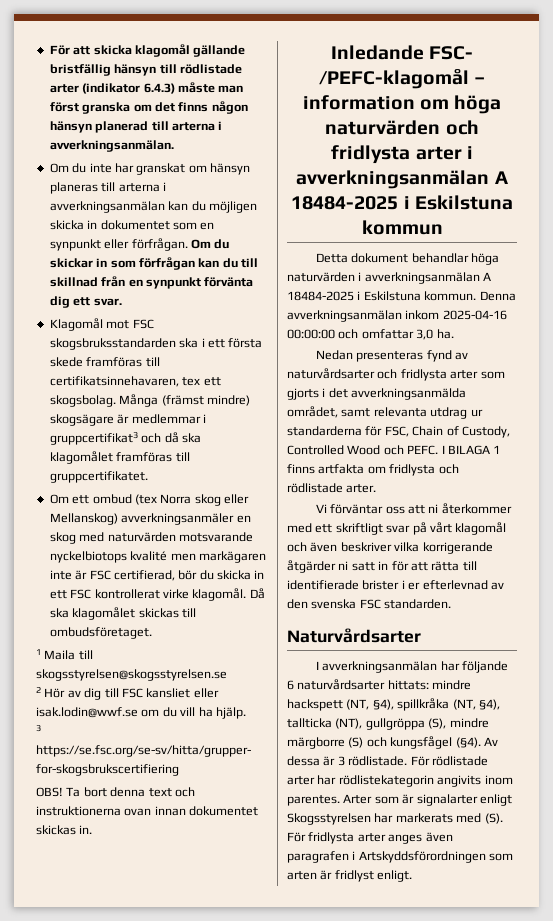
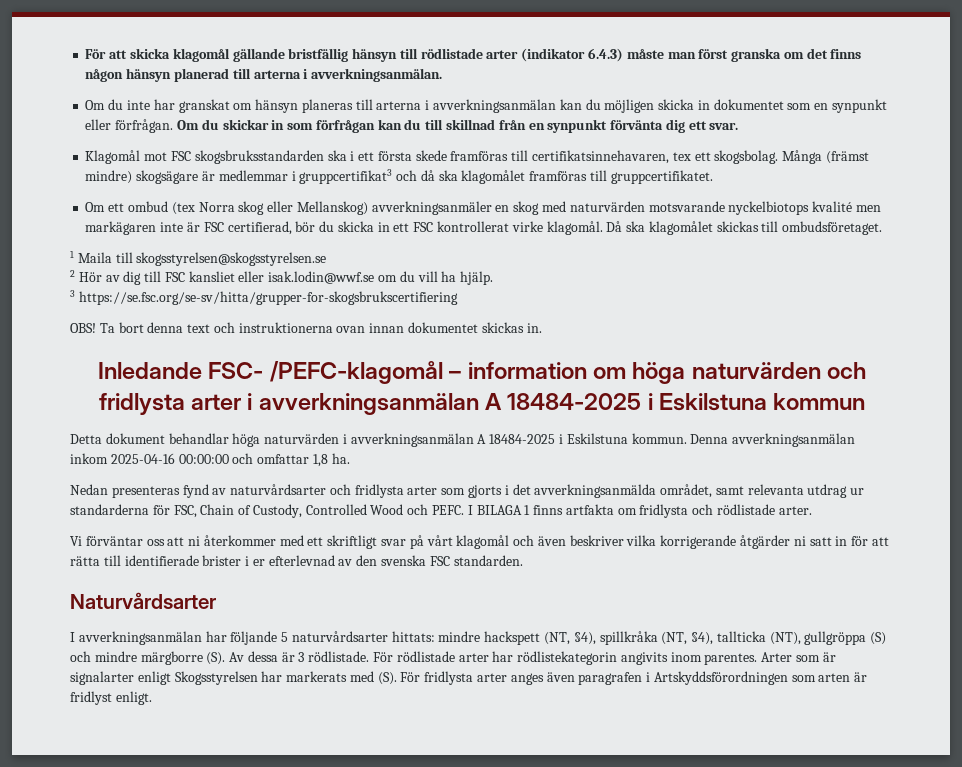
[416,329,434,340] 3,0 -> [312,454,328,467] 1,8
[287,680,294,690] 6 -> [281,632,289,642] 5
[428,718,489,729] [287,736,481,749] (S), mindre märgborre (S) och kungsfågel (§4). -> [870,632,887,645] [70,651,226,665] (S) och mindre märgborre (S).

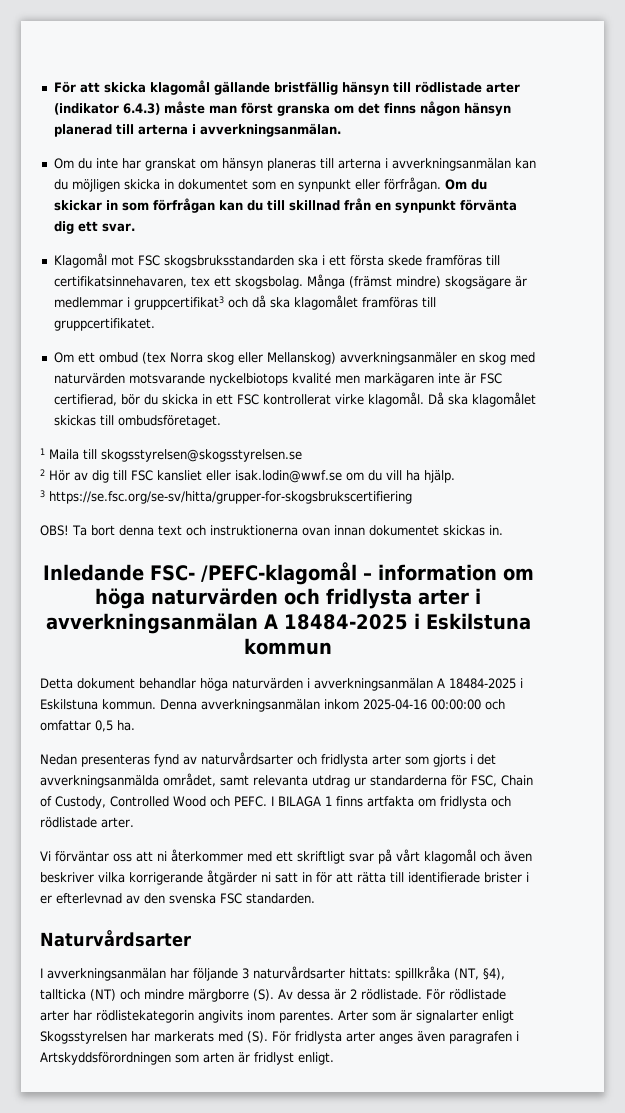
[312,454,328,467] 1,8 -> [95,720,113,732] 0,5
[281,632,289,642] 5 -> [242,968,249,979] 3
[438,631,596,645] mindre hackspett (NT, §4), -> (391, 973) none
[769,631,887,645] (NT), gullgröppa (S) -> [90,989,116,1001] (NT)
[298,652,305,662] 3 -> [350,989,357,999] 2

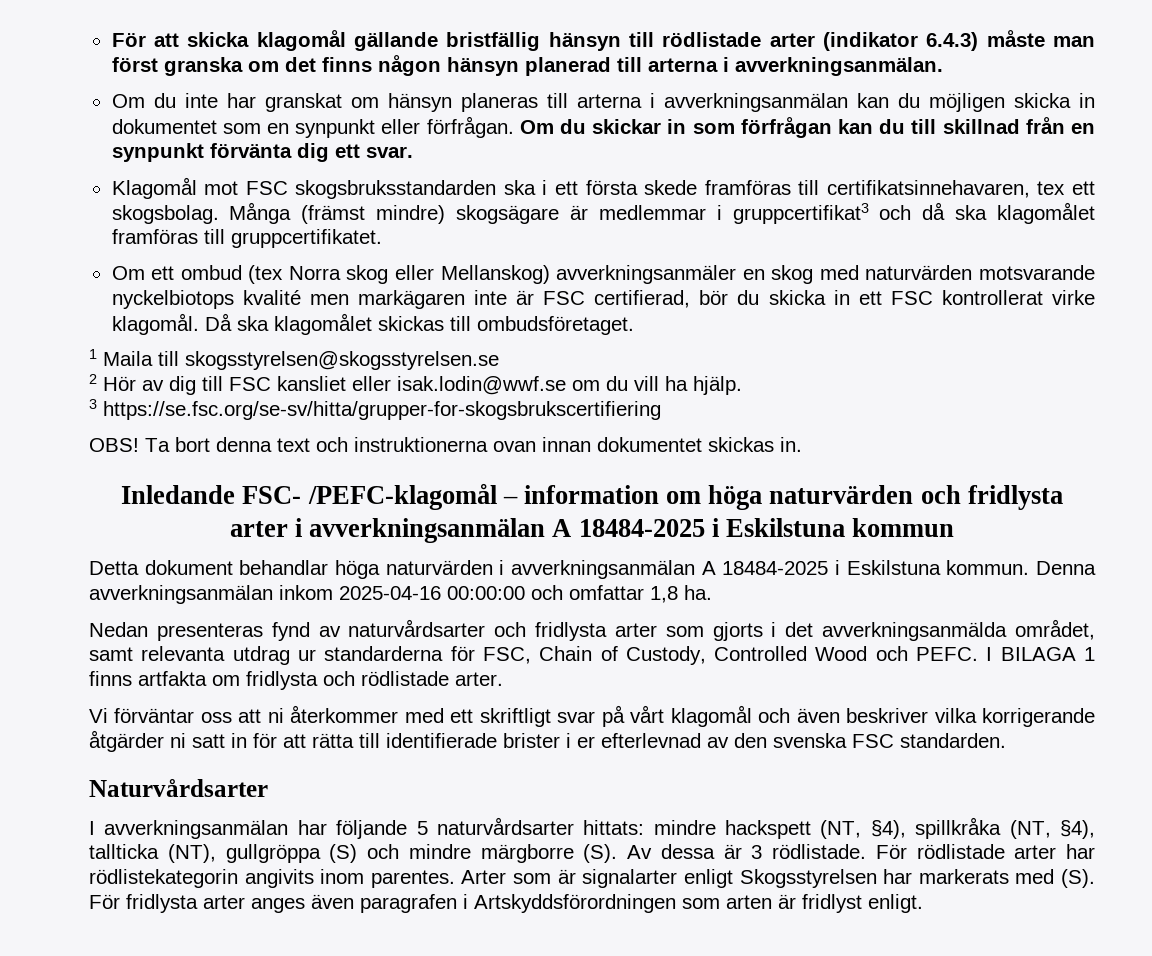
[95,720,113,732] 0,5 -> [650,586,678,603] 1,8
[242,968,249,979] 3 -> [416,821,428,835] 5
(391, 973) none -> [653,820,906,839] mindre hackspett (NT, §4),
[90,989,116,1001] (NT) -> [167,844,358,863] (NT), gullgröppa (S)
[350,989,357,999] 2 -> [751,845,763,859] 3

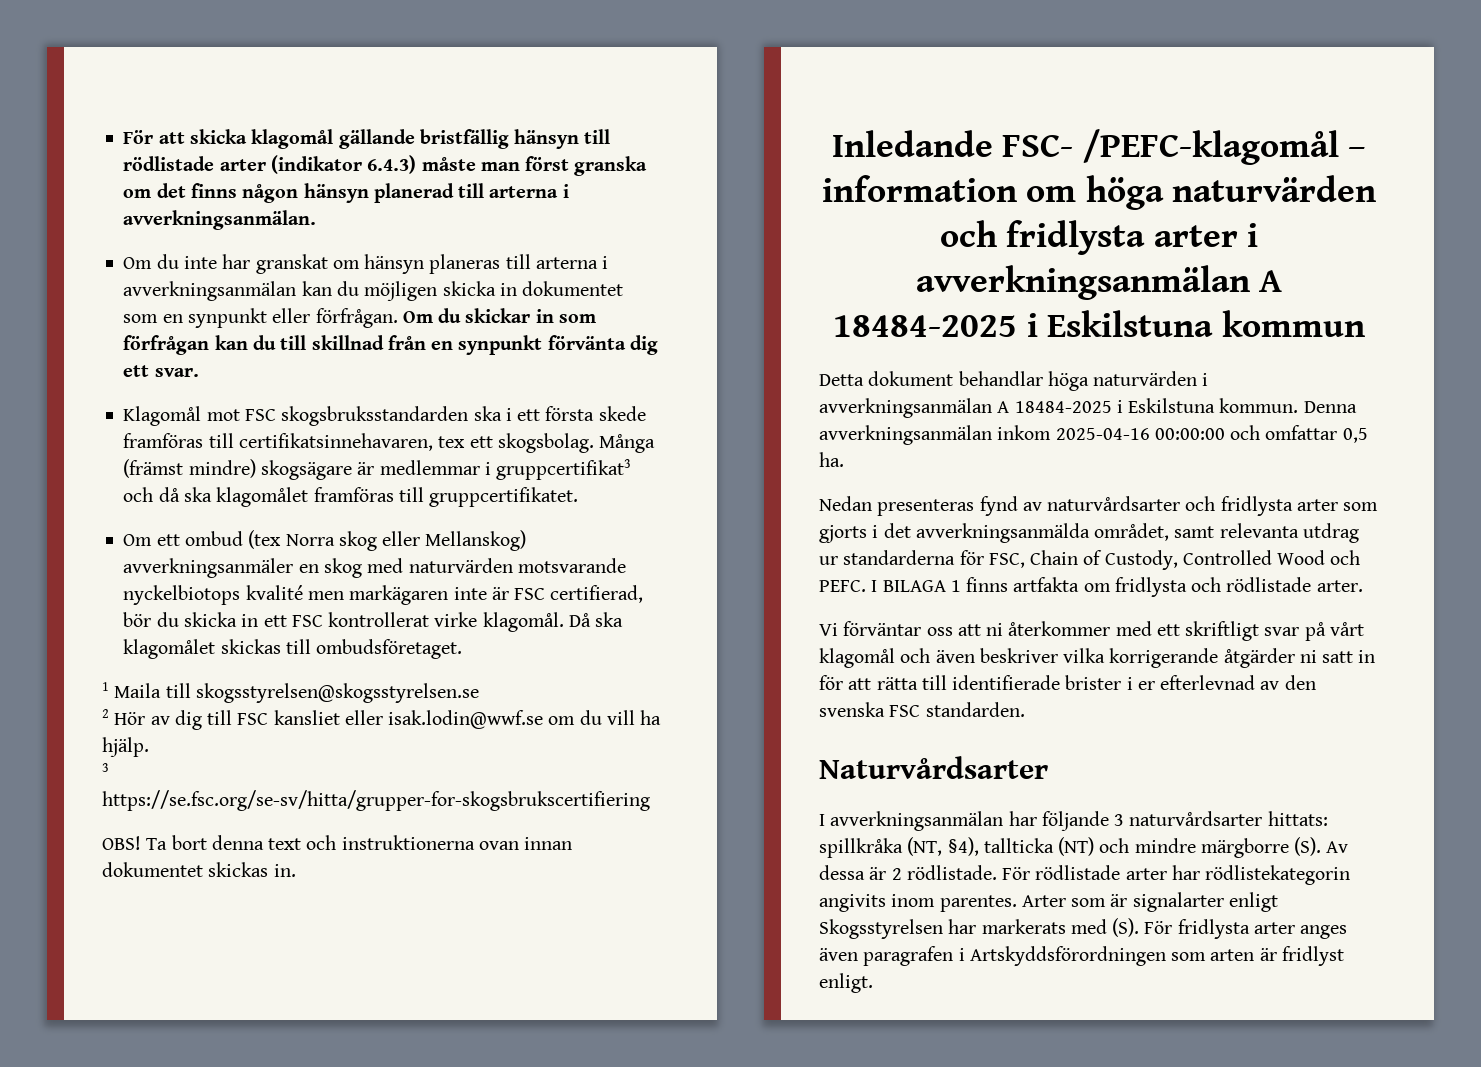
[650,586,678,603] 1,8 -> [1342,428,1368,443] 0,5
[416,821,428,835] 5 -> [1114,814,1125,826] 3
[653,820,906,839] mindre hackspett (NT, §4), -> (1328, 818) none
[167,844,358,863] (NT), gullgröppa (S) -> [1058,837,1095,856] (NT)
[751,845,763,859] 3 -> [891,868,902,880] 2

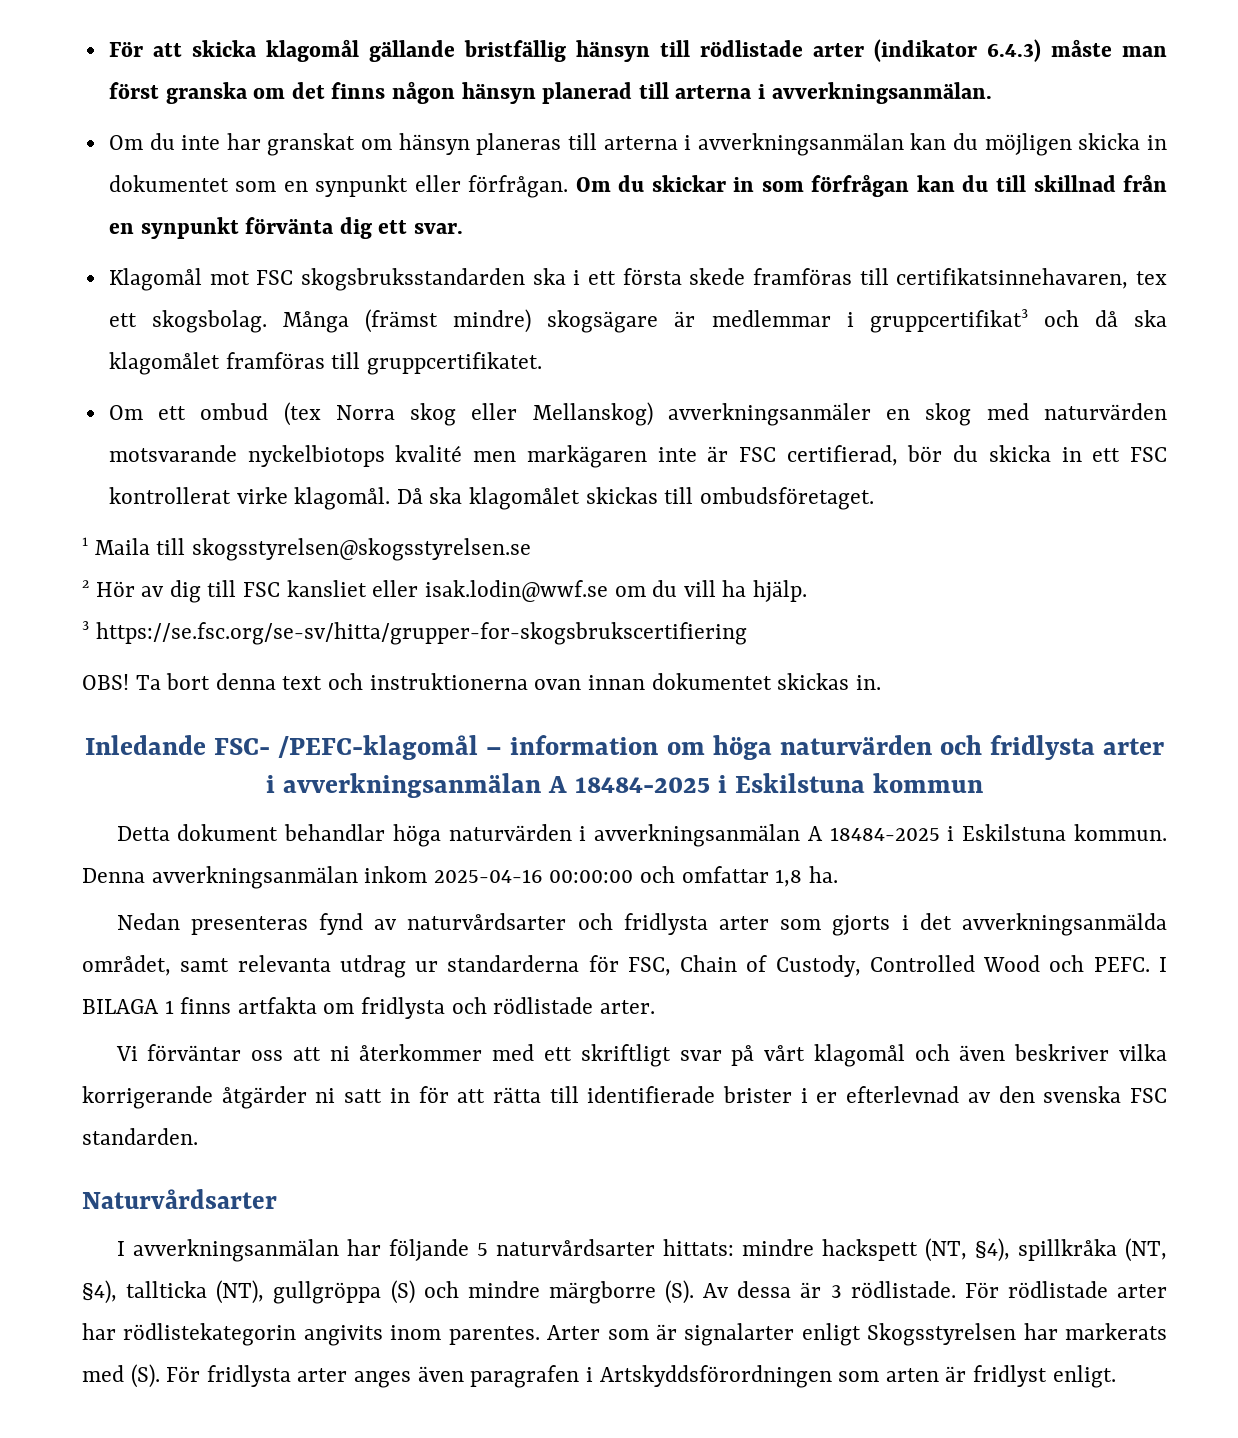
[1342,428,1368,443] 0,5 -> [775,869,803,887] 1,8
[1114,814,1125,826] 3 -> [476,1243,488,1256] 5
(1328, 818) none -> [741,1238,1010,1262] mindre hackspett (NT, §4),
[1058,837,1095,856] (NT) -> [216,1280,415,1304] (NT), gullgröppa (S)
[891,868,902,880] 2 -> [830,1285,842,1298] 3

